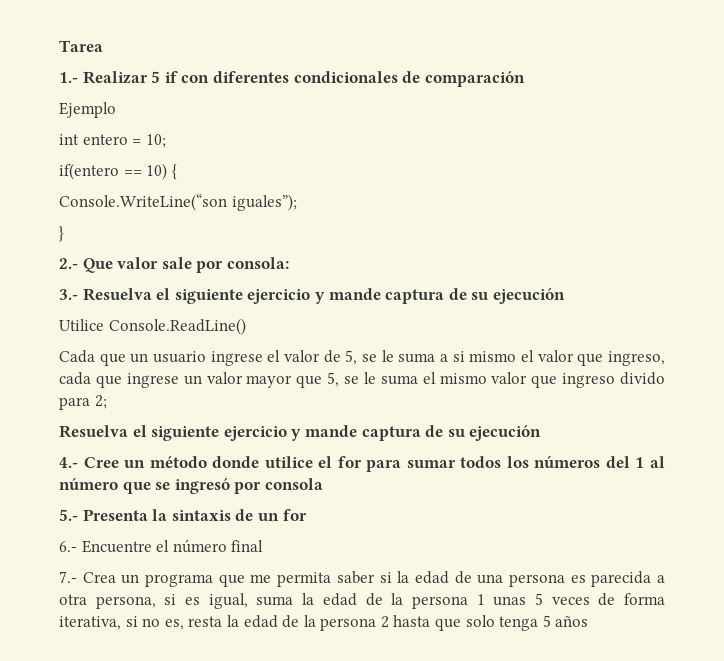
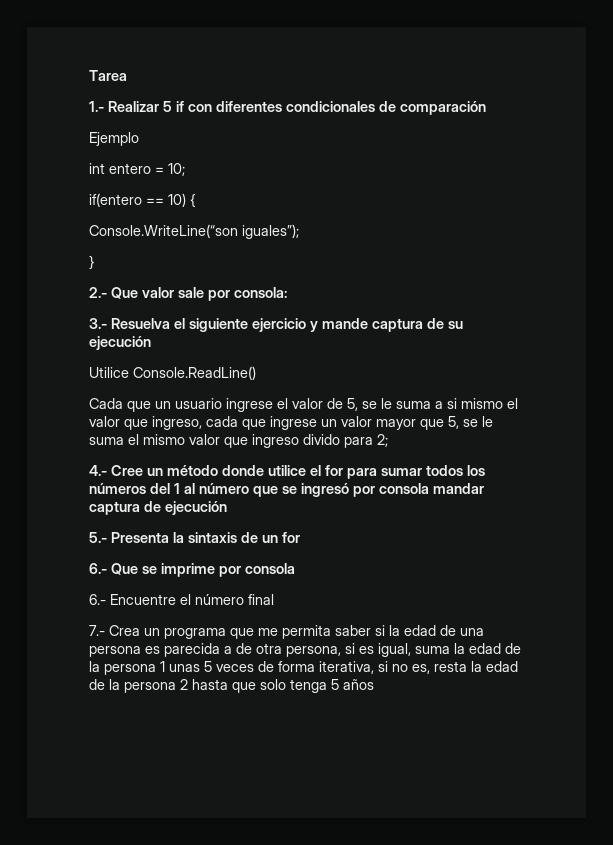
[59,425,542,441] // Resuelva el siguiente ejercicio y mande captura de su ejecución -> (388, 440) none
(323, 484) none -> [433,483,484,494] [89,501,227,515] mandar captura de ejecución
(307, 515) none -> [89,563,295,577] // 6.- Que se imprime por consola
(665, 579) none -> [236,643,252,654] de

